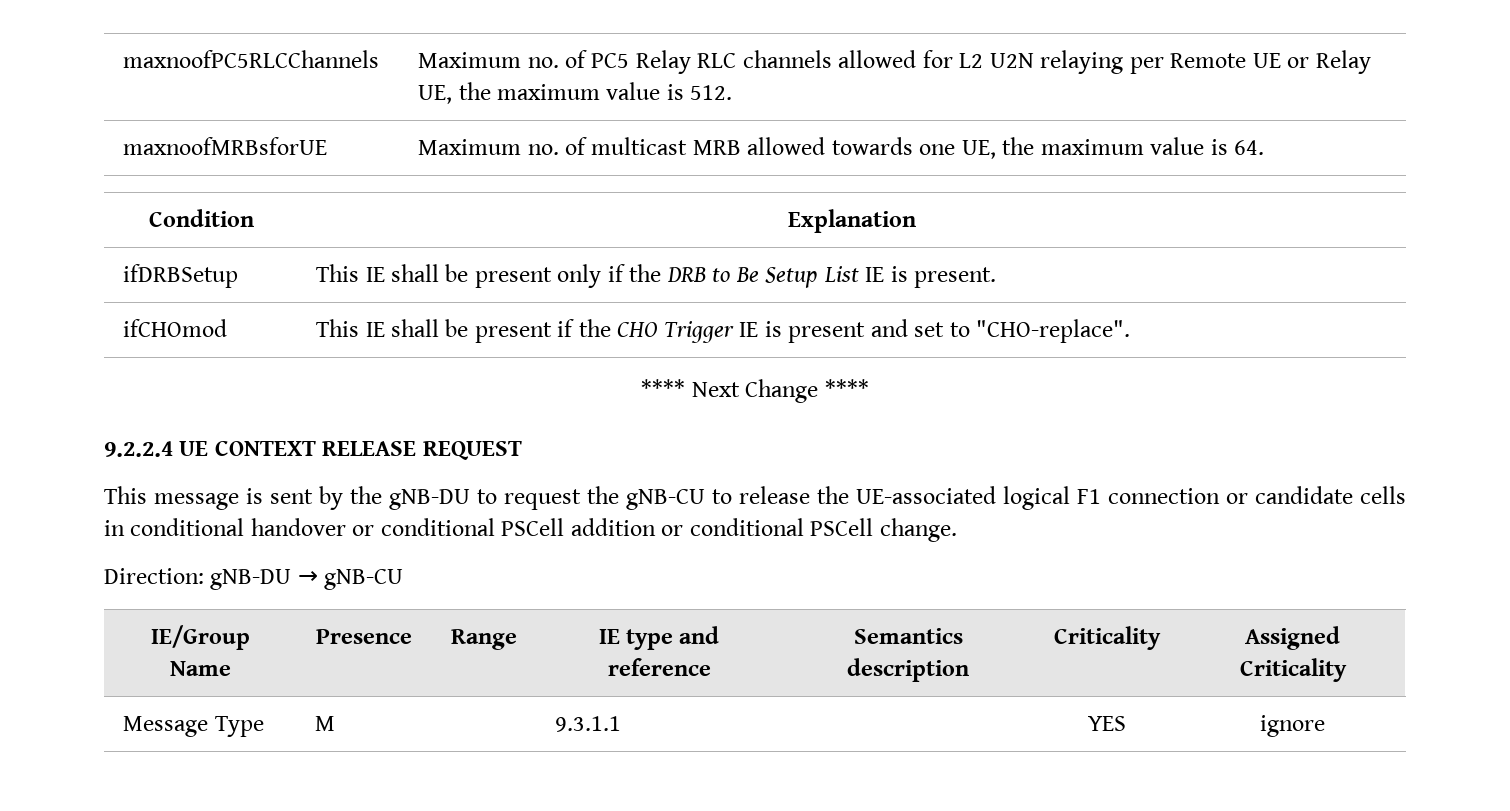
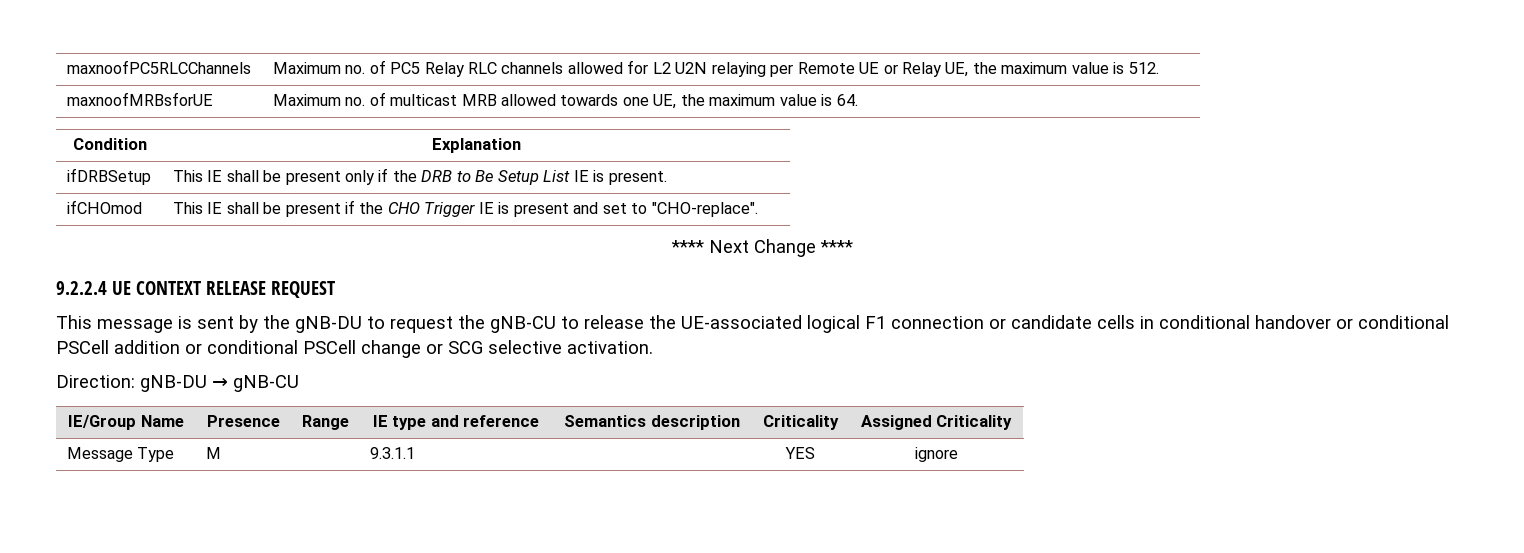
[879,518,957,542] change. -> [361,340,653,358] change or SCG selective activation.

